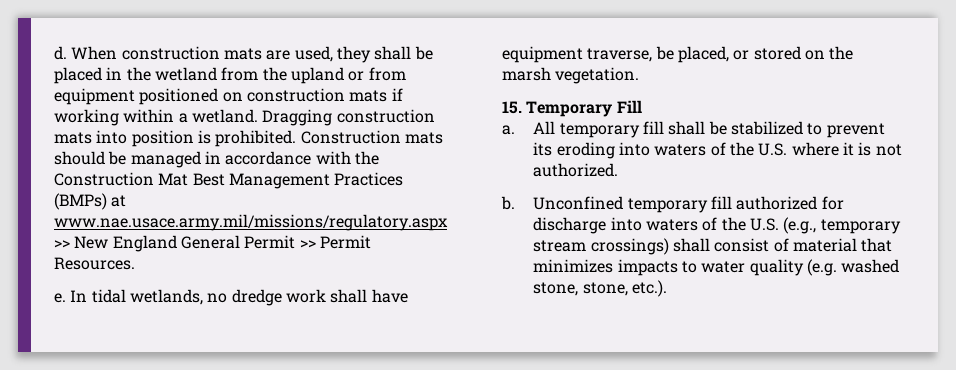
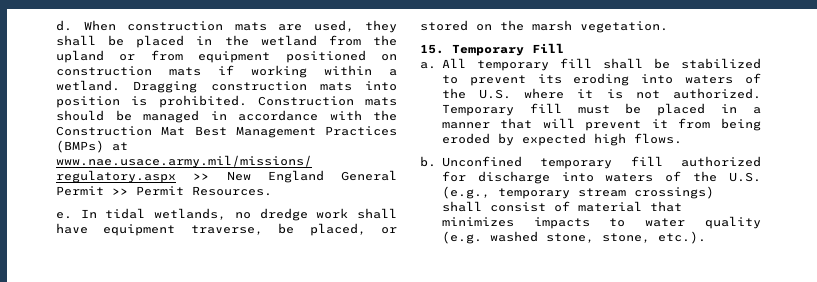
(619, 170) none -> [441,103,761,116] [441,118,761,131] [441,133,682,146] Temporary fill must be placed in a manner that will prevent it from being eroded by expected high flows.

